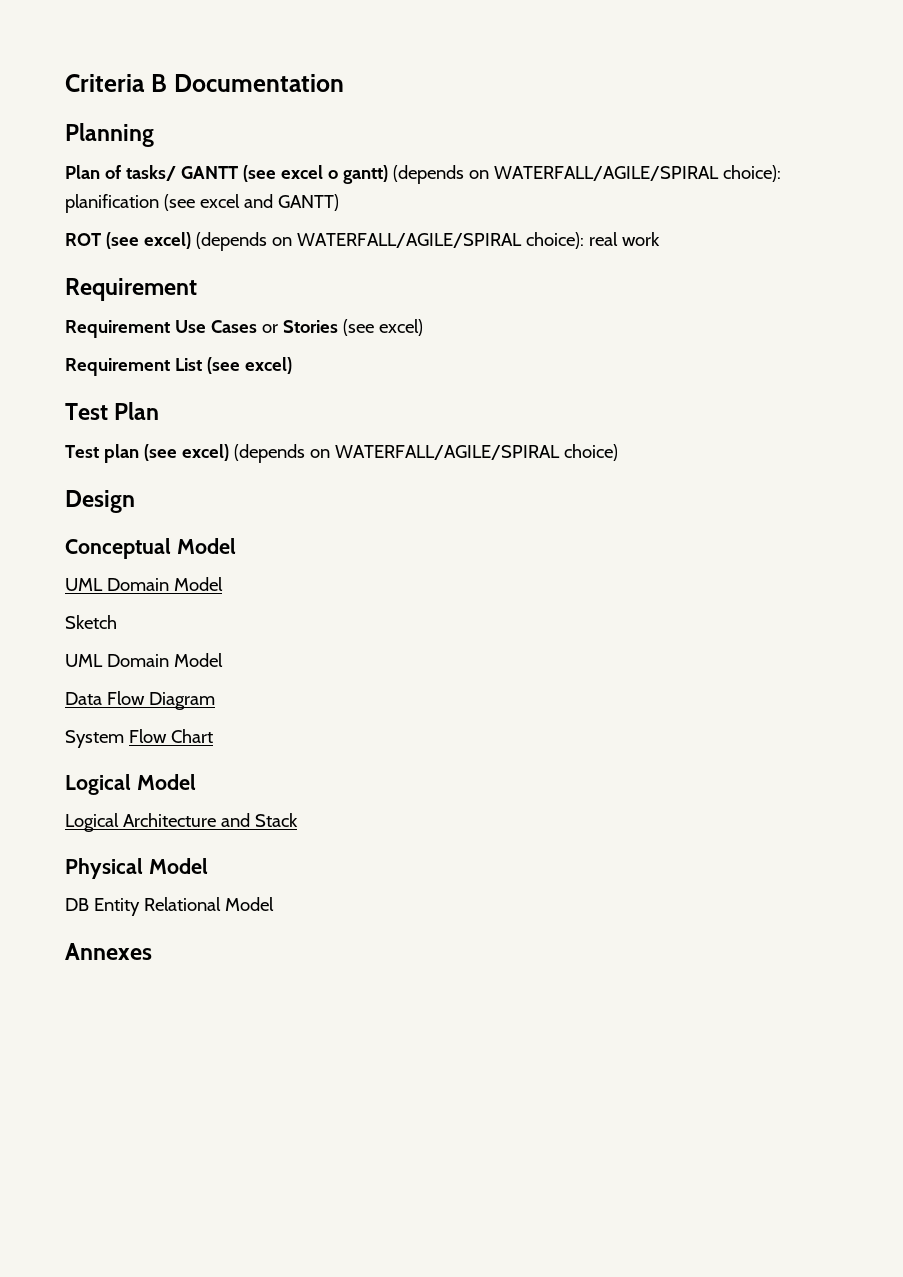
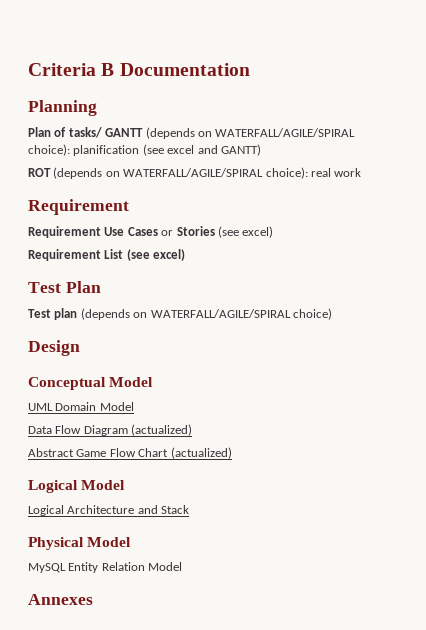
[242,165,388,184] (see excel o gantt) -> (144, 132) none
[105,232,191,249] (see excel) -> (51, 172) none
[143,444,229,461] (see excel) -> (78, 314) none
[65,615,117,629] [65,653,223,667] // Sketch // UML Domain Model -> (134, 406) none
[65,730,124,748] // System -> [131,424,193,436] [28,448,107,457] (actualized) // Abstract Game
(213, 736) none -> [170,447,232,459] (actualized)
[65,897,221,916] DB Entity Relational -> [28,562,145,573] MySQL Entity Relation

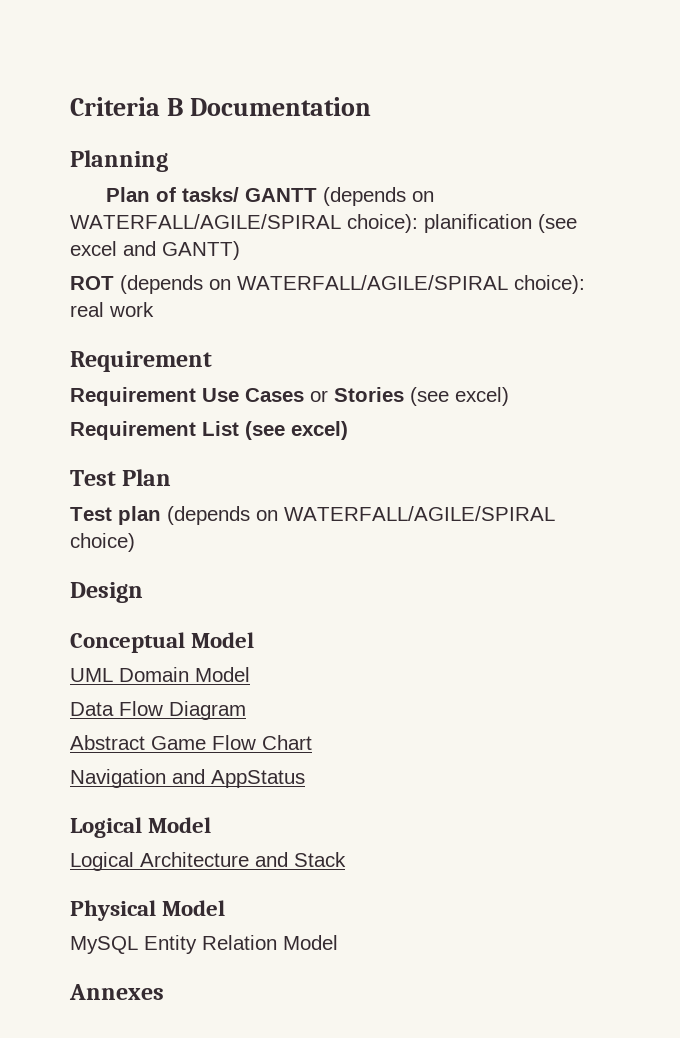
[131,424,193,436] (actualized) -> (246, 710) none
[170,447,232,459] (actualized) -> [70,769,305,788] // Navigation and AppStatus

